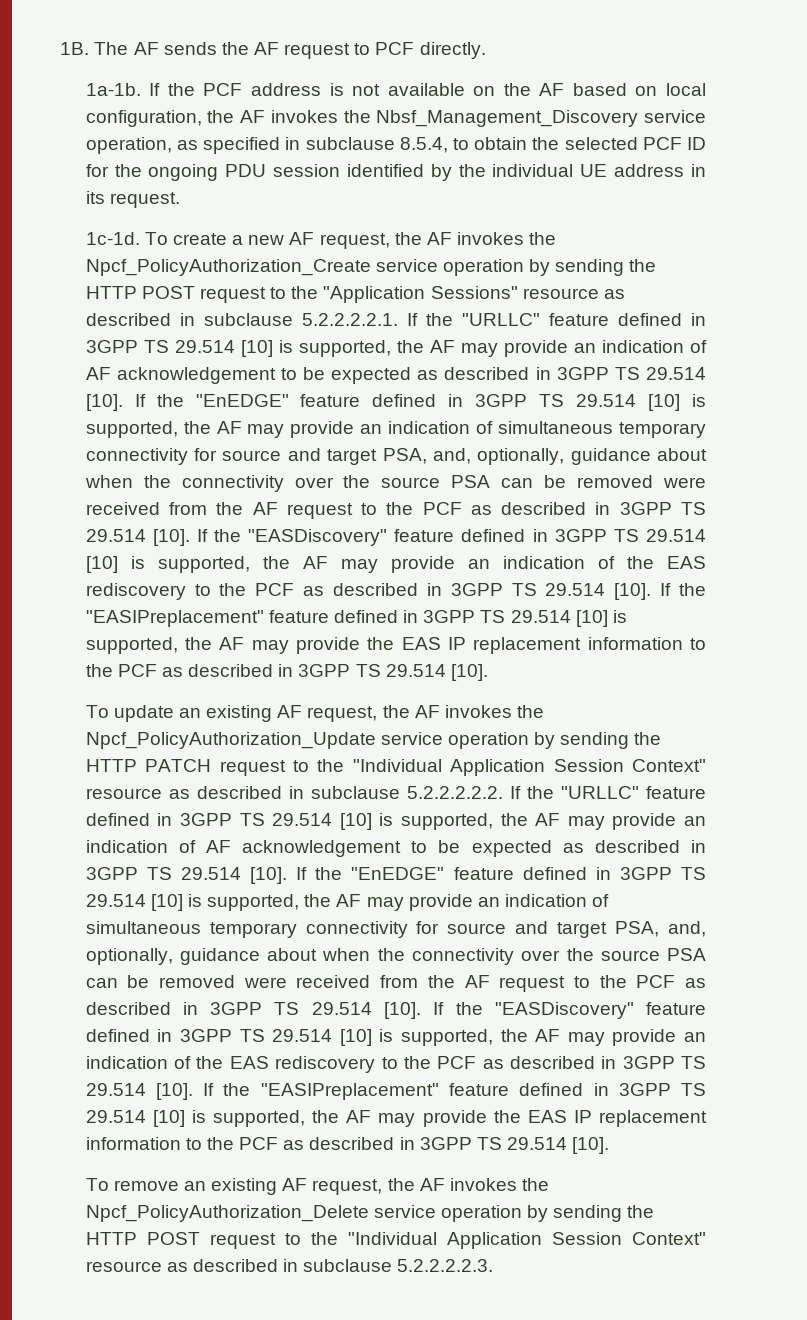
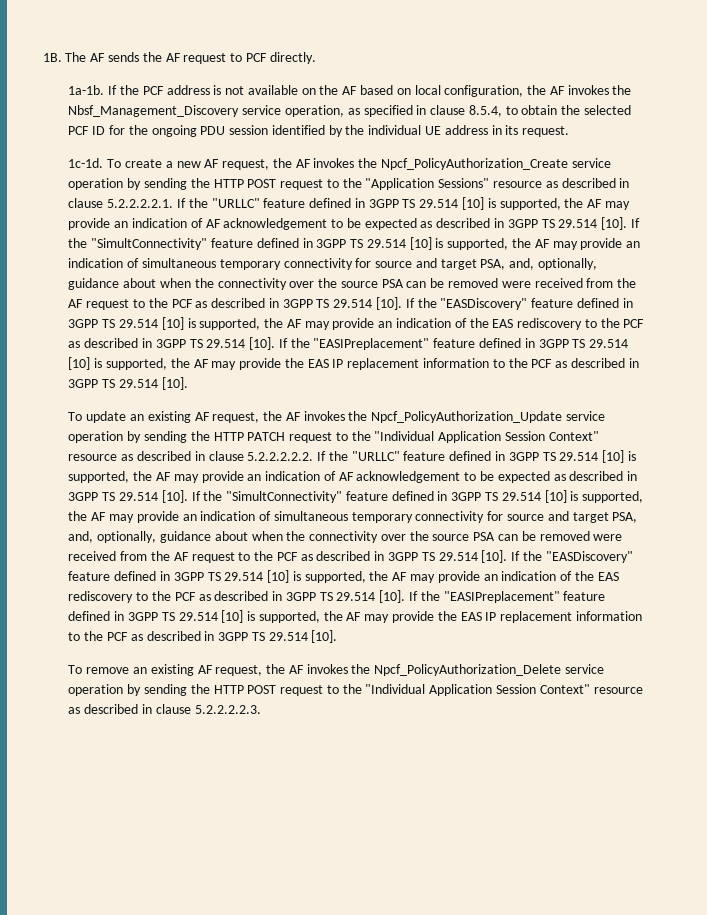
[305,137,395,150] subclause -> [430,105,466,115] clause
[203,313,293,326] subclause -> [68,198,104,208] clause
[195,394,289,407] "EnEDGE" -> [91,238,208,250] "SimultConnectivity"
[310,786,400,799] subclause -> [208,451,244,461] clause
[351,867,445,880] "EnEDGE" -> [226,491,343,503] "SimultConnectivity"
[303,1259,393,1272] subclause -> [155,704,191,714] clause

